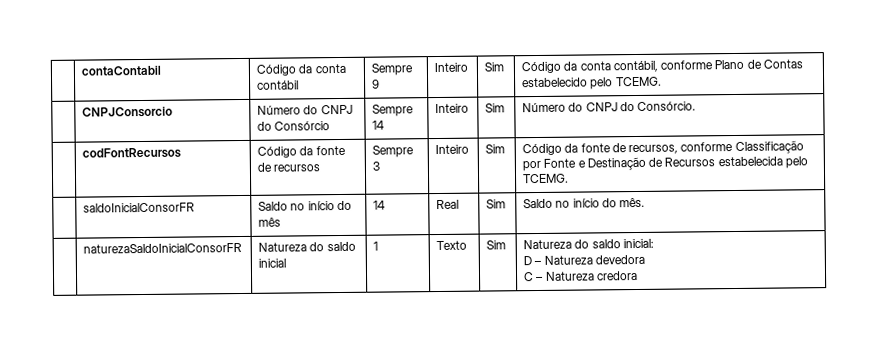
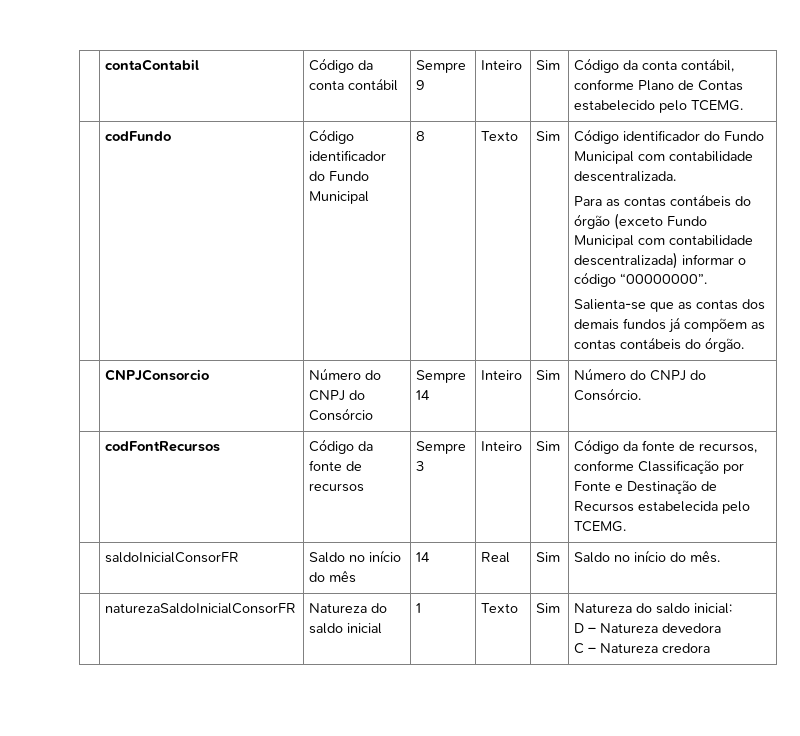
(662, 81) none -> [105,131,172,141] [309,129,355,144] [309,150,387,161] [309,171,370,181] [309,191,370,204] [416,131,426,141] [481,131,519,141] [536,131,561,141] [574,129,765,144] [574,151,754,164] [574,171,677,182] [574,194,752,207] [574,213,708,230] [574,235,754,248] [574,252,747,269] [574,272,708,287] [574,299,766,312] [574,317,766,333] [574,337,745,352] // | codFundo | Código identificador do Fundo Municipal | 8 | Texto | Sim | Código identificador do Fundo Municipal com contabilidade descentralizada. // Para as contas contábeis do órgão (exceto Fundo Municipal com contabilidade descentralizada) informar o código “00000000”. // Salienta-se que as contas dos demais fundos já compõem as contas contábeis do órgão.

